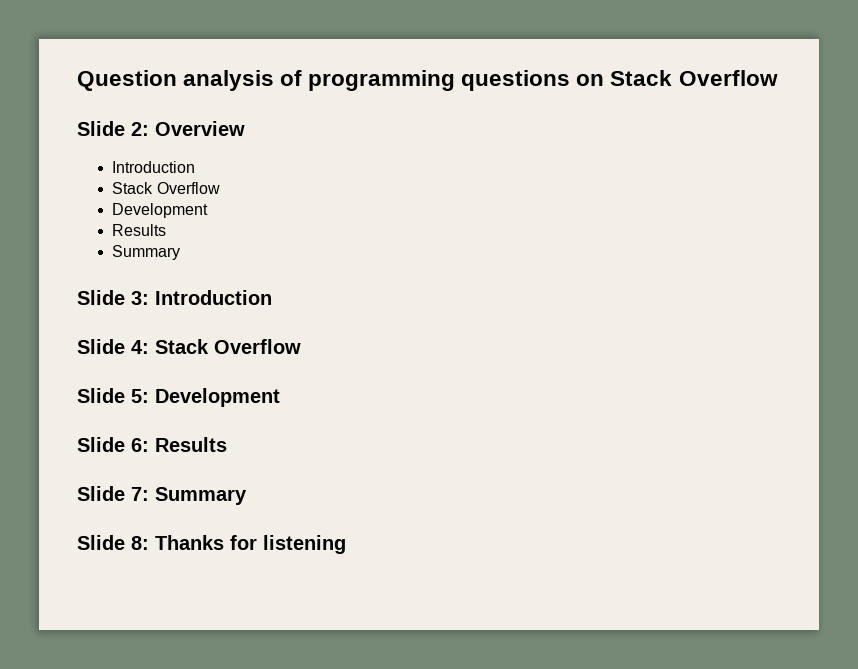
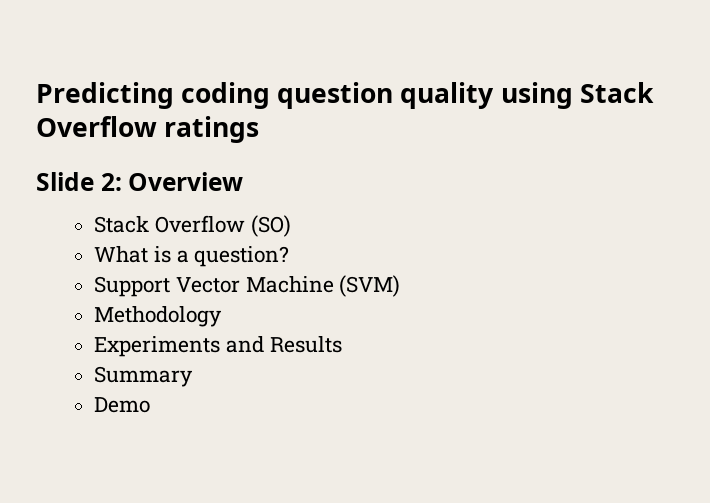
[77,70,778,91] Question analysis of programming questions on Stack Overflow -> [36,82,654,109] [36,116,260,143] Predicting coding question quality using Stack Overflow ratings
[112,161,196,173] [112,182,220,194] [112,203,209,218] [112,224,167,236] [112,245,181,260] [77,290,272,305] [77,339,301,354] [77,388,280,407] [77,437,227,452] [77,486,247,505] [77,535,346,554] // Introduction // Stack Overflow // Development // Results // Summary // Slide 3: Introduction // Slide 4: Stack Overflow // Slide 5: Development // Slide 6: Results // Slide 7: Summary // Slide 8: Thanks for listening -> [94,215,291,237] [94,246,290,267] [94,275,401,297] [94,306,223,327] [94,336,342,357] [94,366,194,387] [94,397,151,413] // Stack Overflow (SO) // What is a question? // Support Vector Machine (SVM) // Methodology // Experiments and Results // Summary // Demo

